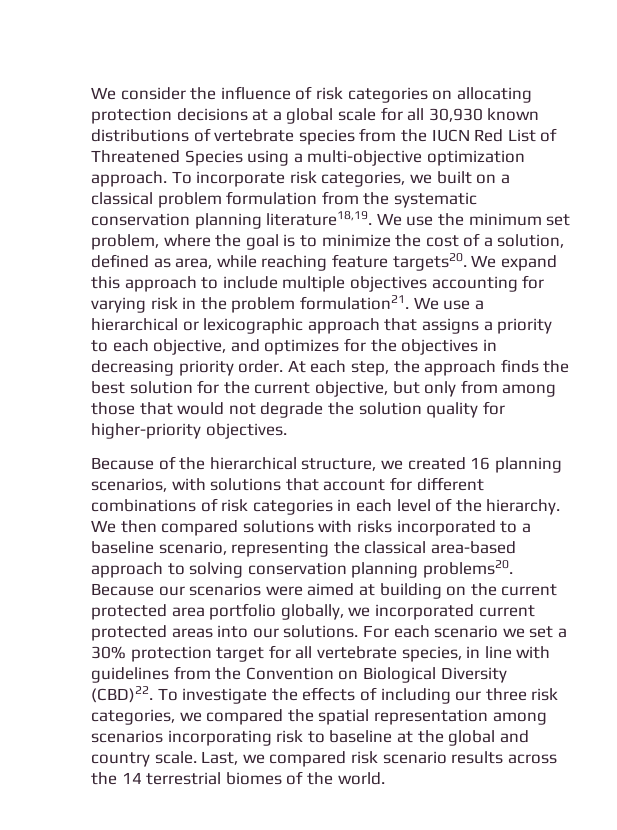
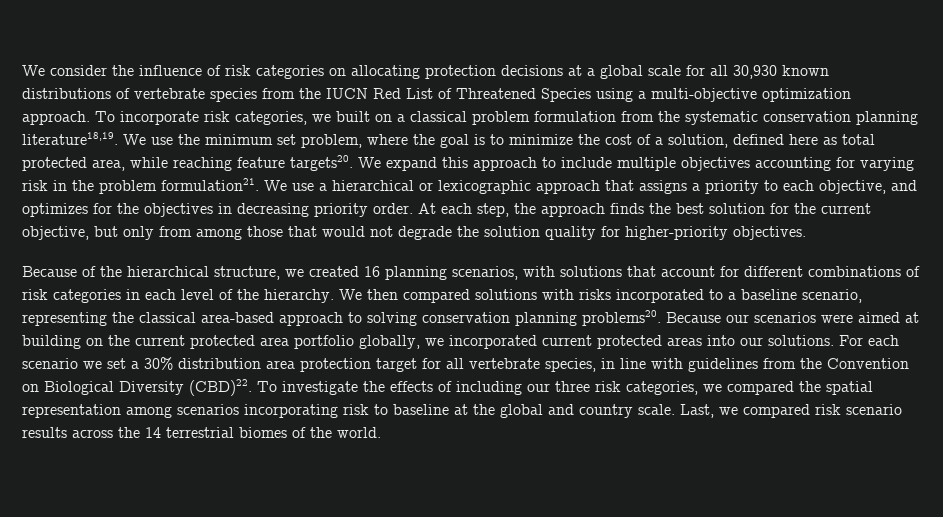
[153,258,171,268] as -> [789,134,875,145] [22,157,87,171] here as total protected
(126, 652) none -> [178,358,295,369] distribution area

